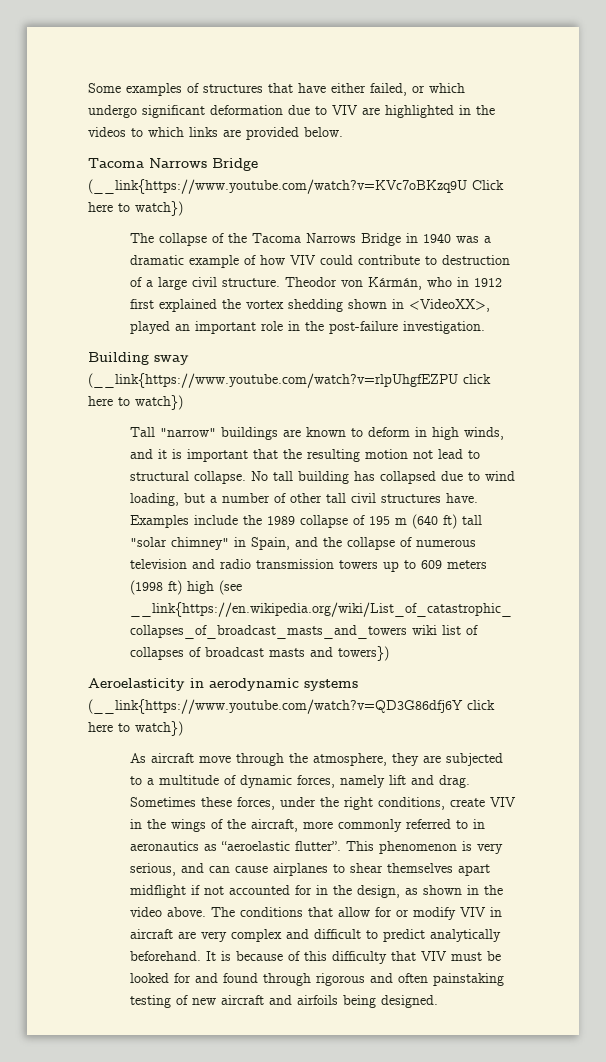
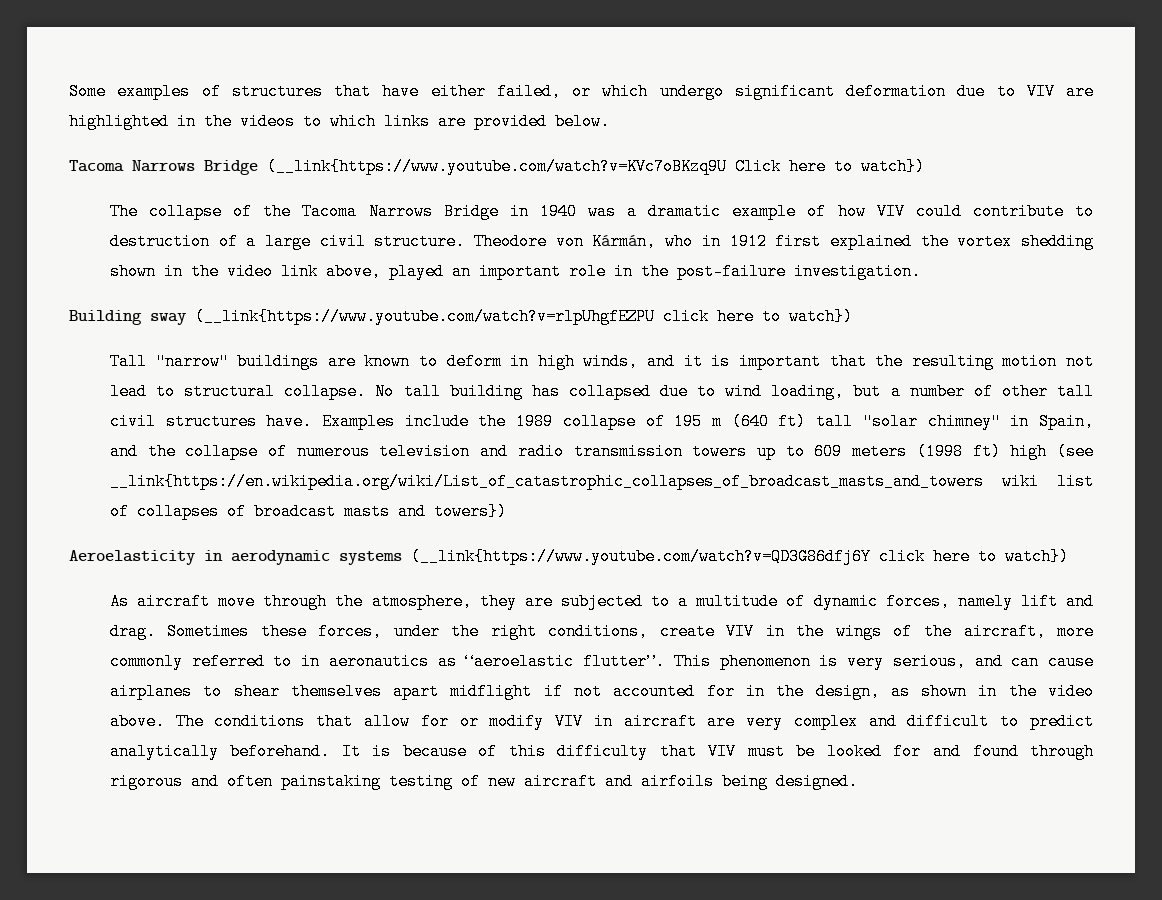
[284,277,337,287] Theodor -> [474,233,548,250] Theodore
[408,299,490,312] <VideoXX>, -> [190,263,381,280] the video link above,

